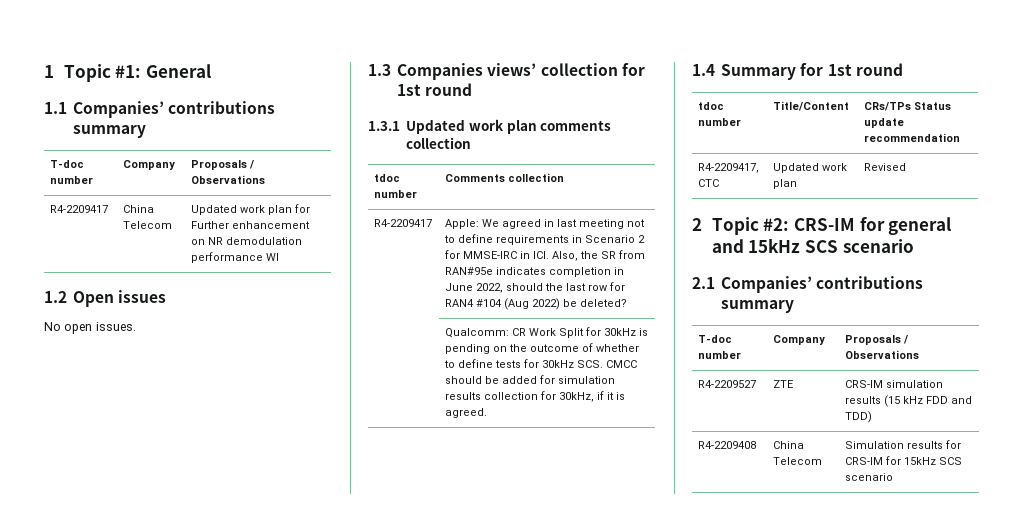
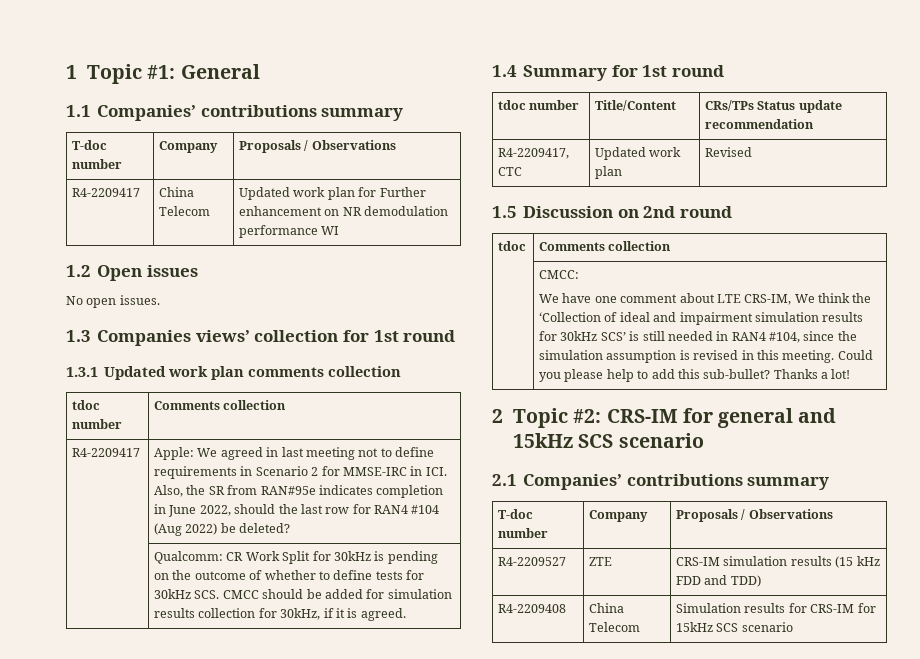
(906, 167) none -> [492,206,733,218] [498,241,527,251] [539,241,672,251] [539,270,580,279] [539,293,872,305] [539,312,864,325] [539,331,857,343] [539,350,873,363] [539,369,851,382] // 1.5 Discussion on 2nd round // tdoc | Comments collection // | CMCC: // We have one comment about LTE CRS-IM, We think the ‘Collection of ideal and impairment simulation results for 30kHz SCS’ is still needed in RAN4 #104, since the simulation assumption is revised in this meeting. Could you please help to add this sub-bullet? Thanks a lot!

